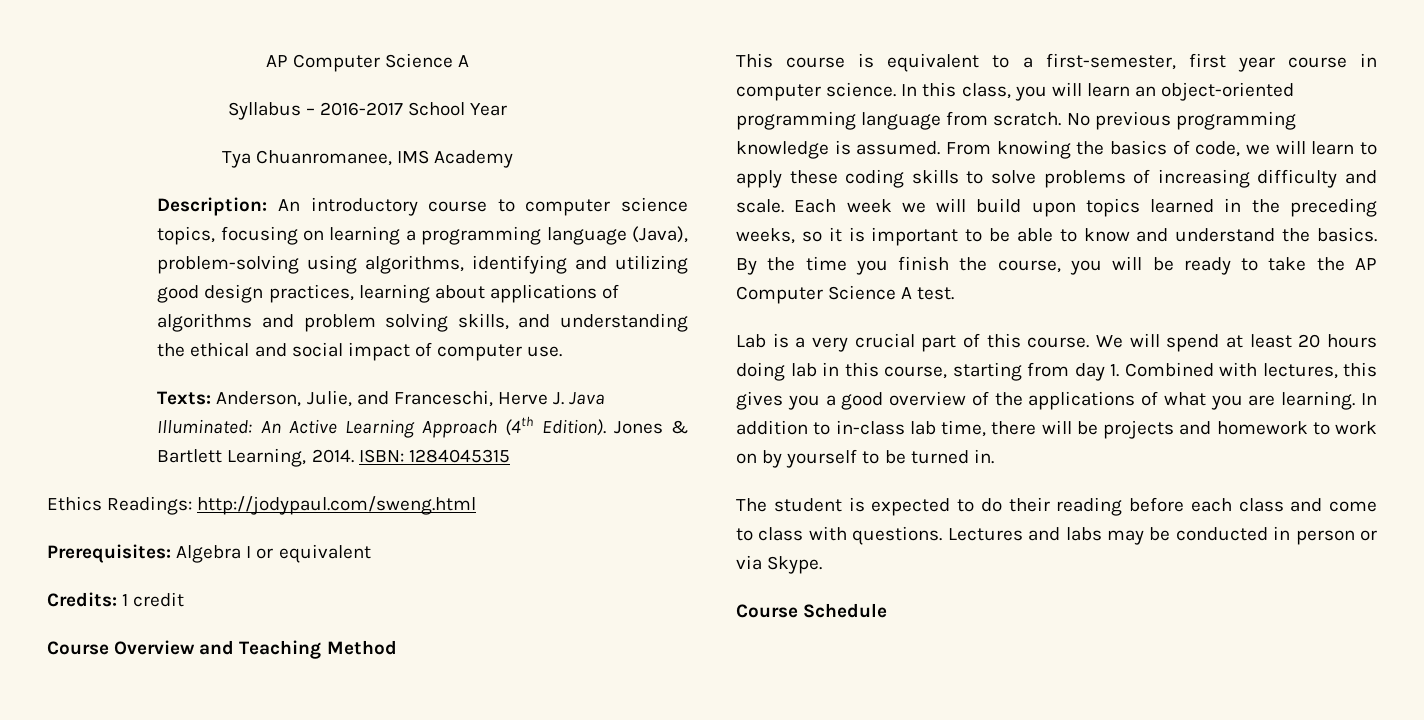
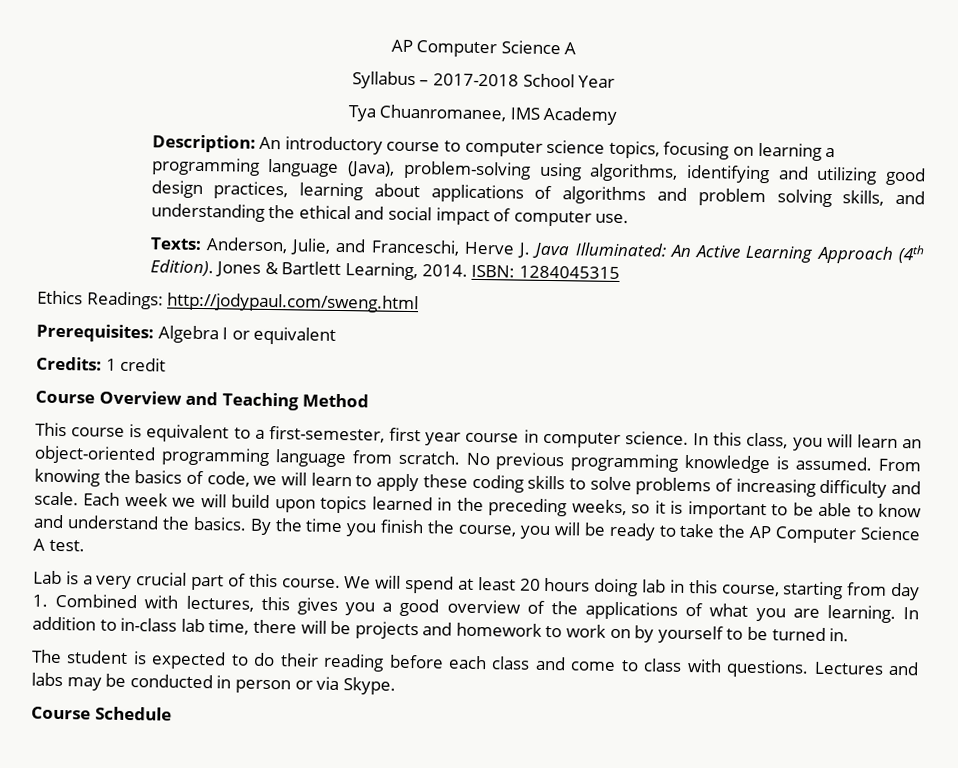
[320,102,403,116] 2016-2017 -> [433,73,520,87] 2017-2018

